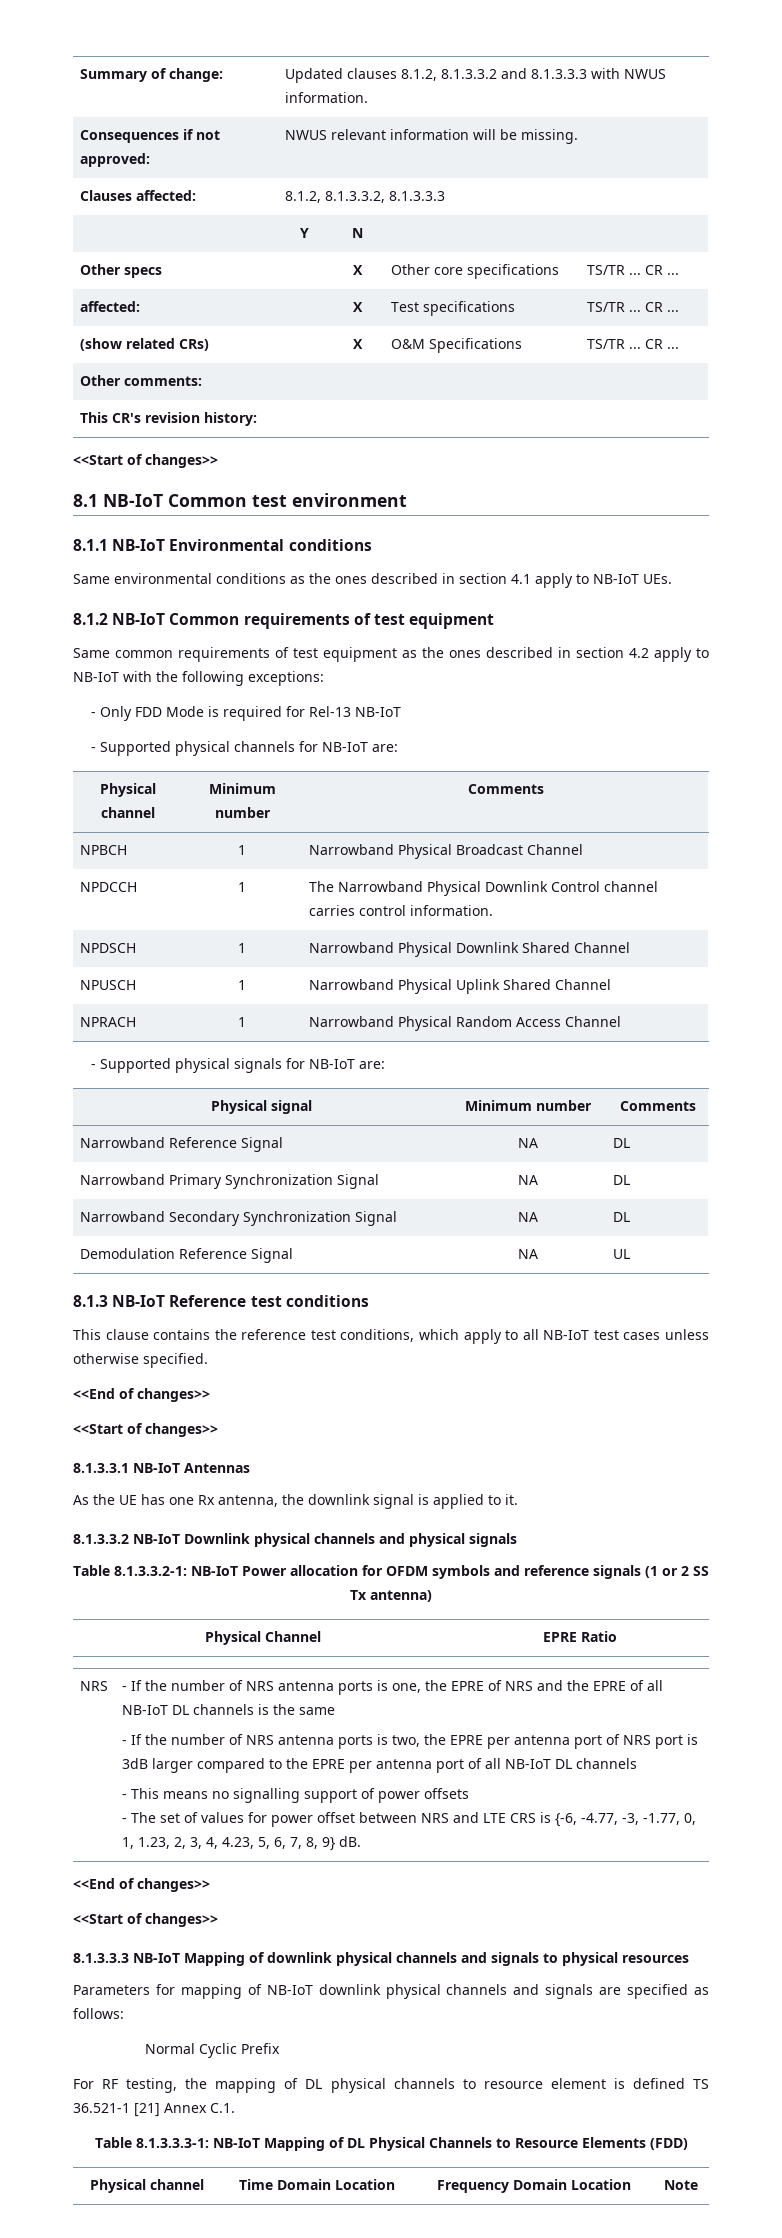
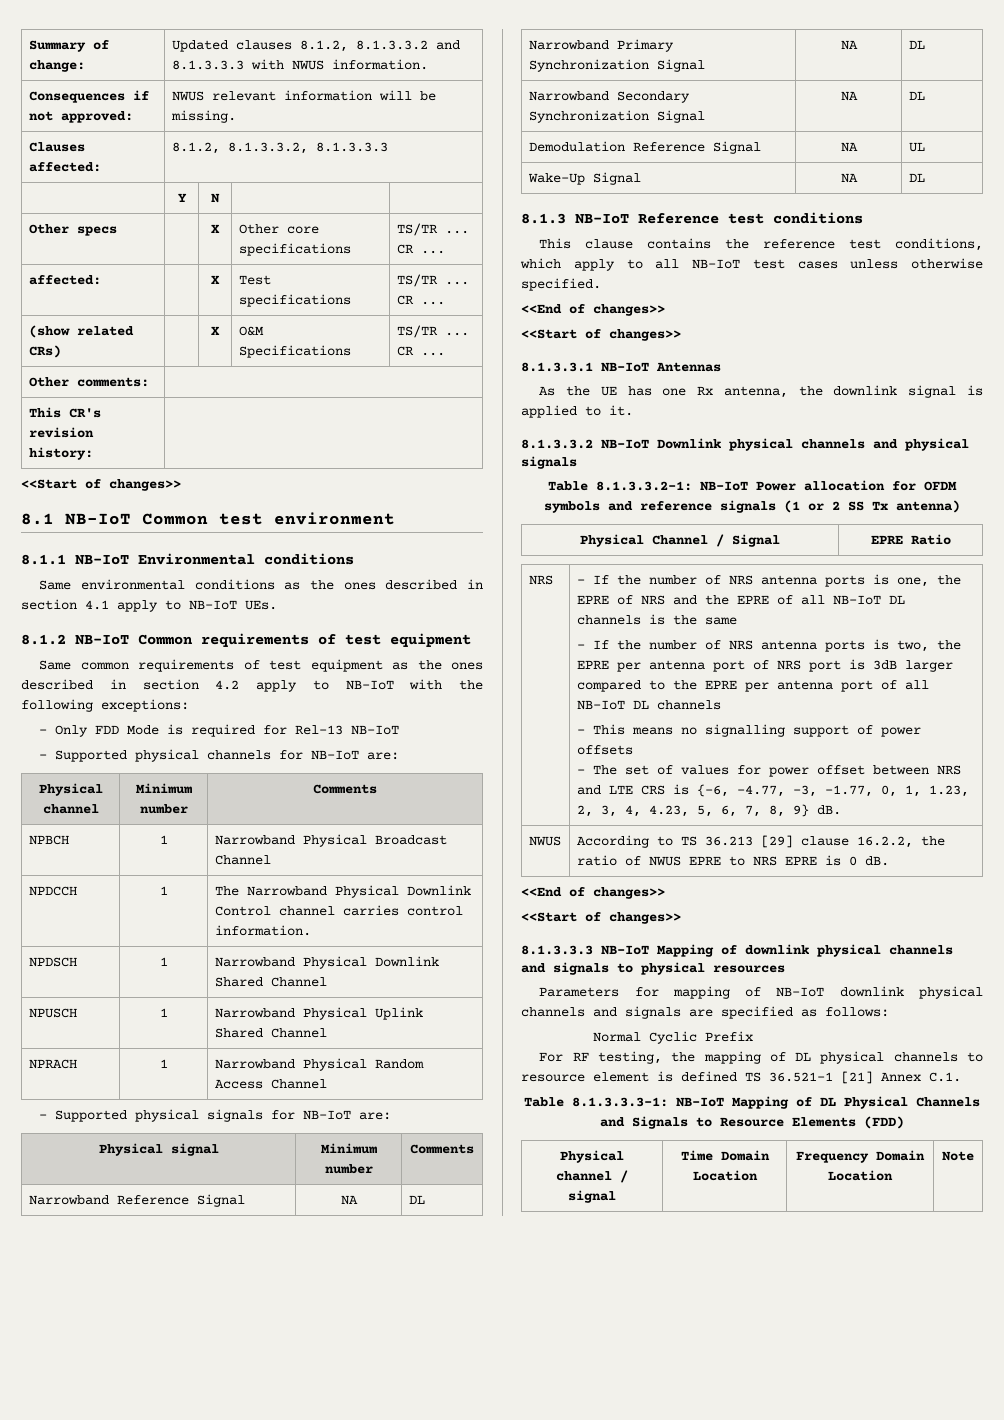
(630, 1254) none -> [527,172,641,185] [840,173,858,183] [908,173,925,182] // Wake-Up Signal | NA | DL
(321, 1636) none -> [716,534,780,547] / Signal
(361, 1841) none -> [528,836,561,846] [576,835,945,848] [576,855,889,866] // NWUS | According to TS 36.213 [29] clause 16.2.2, the ratio of NWUS EPRE to NRS EPRE is 0 dB.
(492, 2142) none -> [600,1116,688,1129] and Signals
(204, 2184) none -> [620,1170,628,1183] [568,1190,616,1203] / signal

